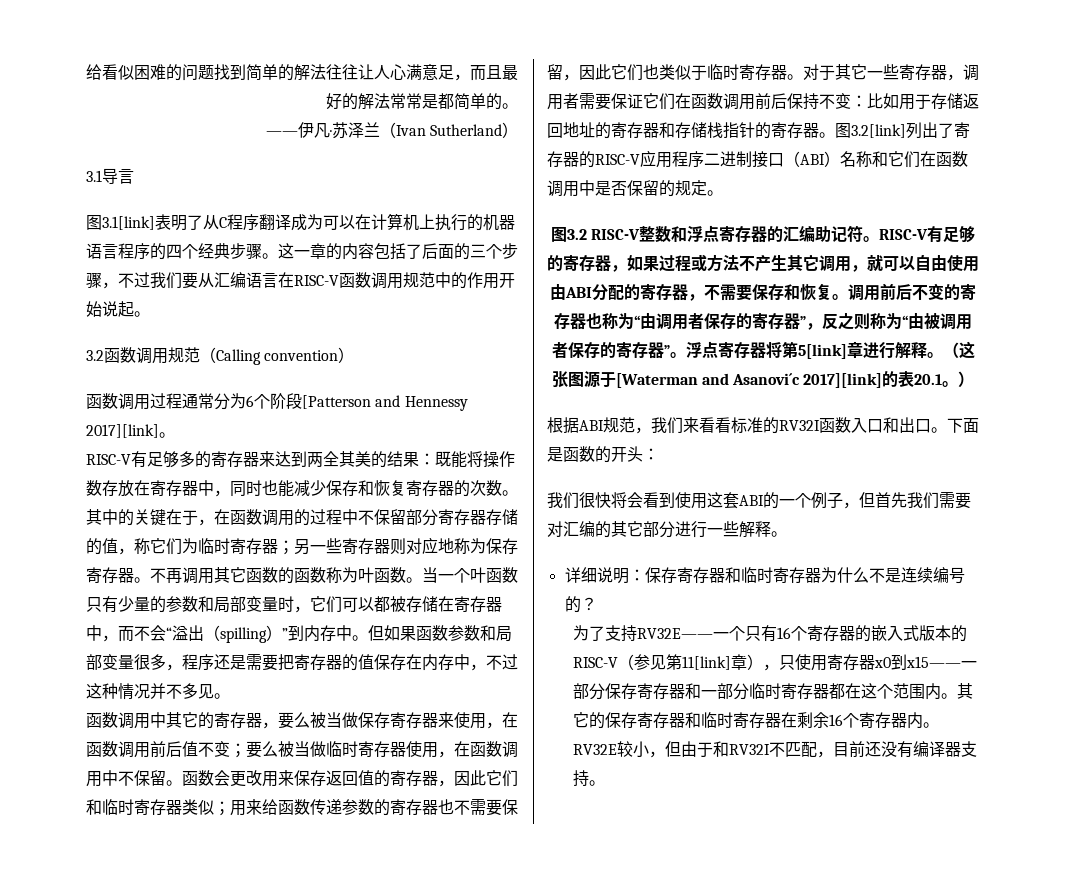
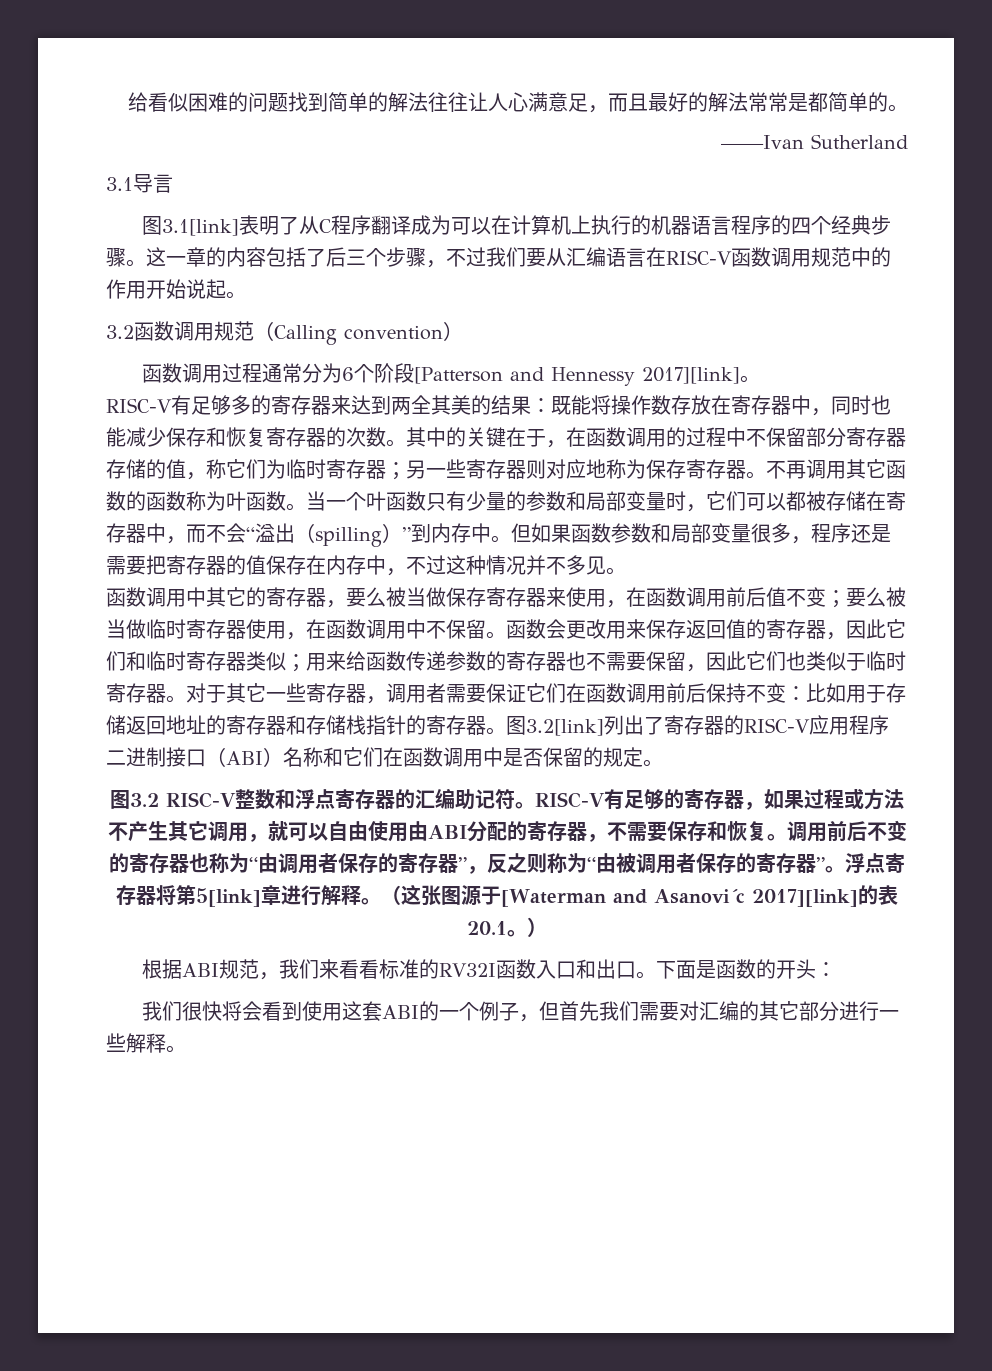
[265,122,426,139] ——伊凡·苏泽兰（Ivan -> [721,135,804,149] ——Ivan
[502,122,518,138] ） -> (908, 141) none
[438,243,470,260] 面的 -> (346, 257) none
[564,567,965,584] [564,596,597,613] [572,625,967,642] [572,654,977,671] [572,683,973,700] [572,712,939,729] [572,741,977,758] [572,770,605,787] // 详细说明：保存寄存器和临时寄存器为什么不是连续编号的？ // 为了支持RV32E——一个只有16个寄存器的嵌入式版本的RISC-V（参见第11[link]章），只使用寄存器x0到x15——一部分保存寄存器和一部分临时寄存器都在这个范围内。其它的保存寄存器和临时寄存器在剩余16个寄存器内。RV32E较小，但由于和RV32I不匹配，目前还没有编译器支持。 -> (186, 1049) none

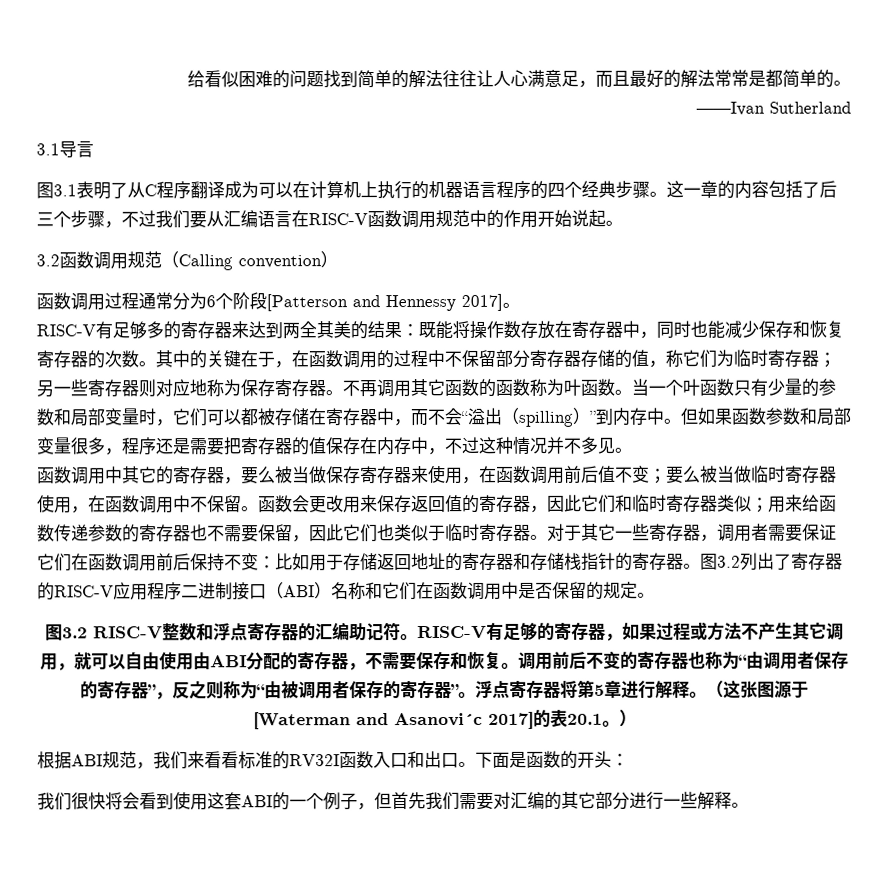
[162,219,240,236] 3.1[link] -> [53,184,77,197] 3.1
[642,367,741,384] 2017][link] -> [461,293,503,311] 2017]
[526,719,604,736] 3.2[link] -> [717,555,741,568] 3.2
[196,888,262,907] 5[link] -> [594,684,605,696] 5
[751,889,858,907] 2017][link] -> [487,711,534,729] 2017]

